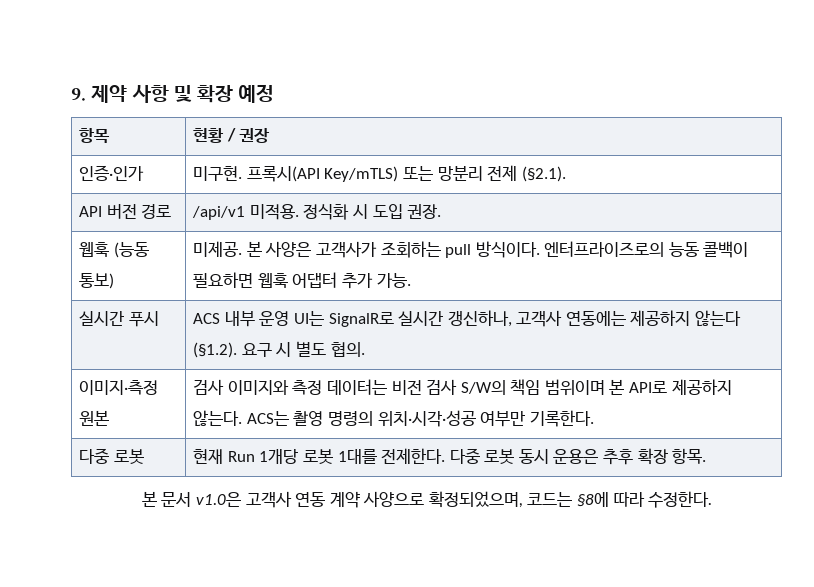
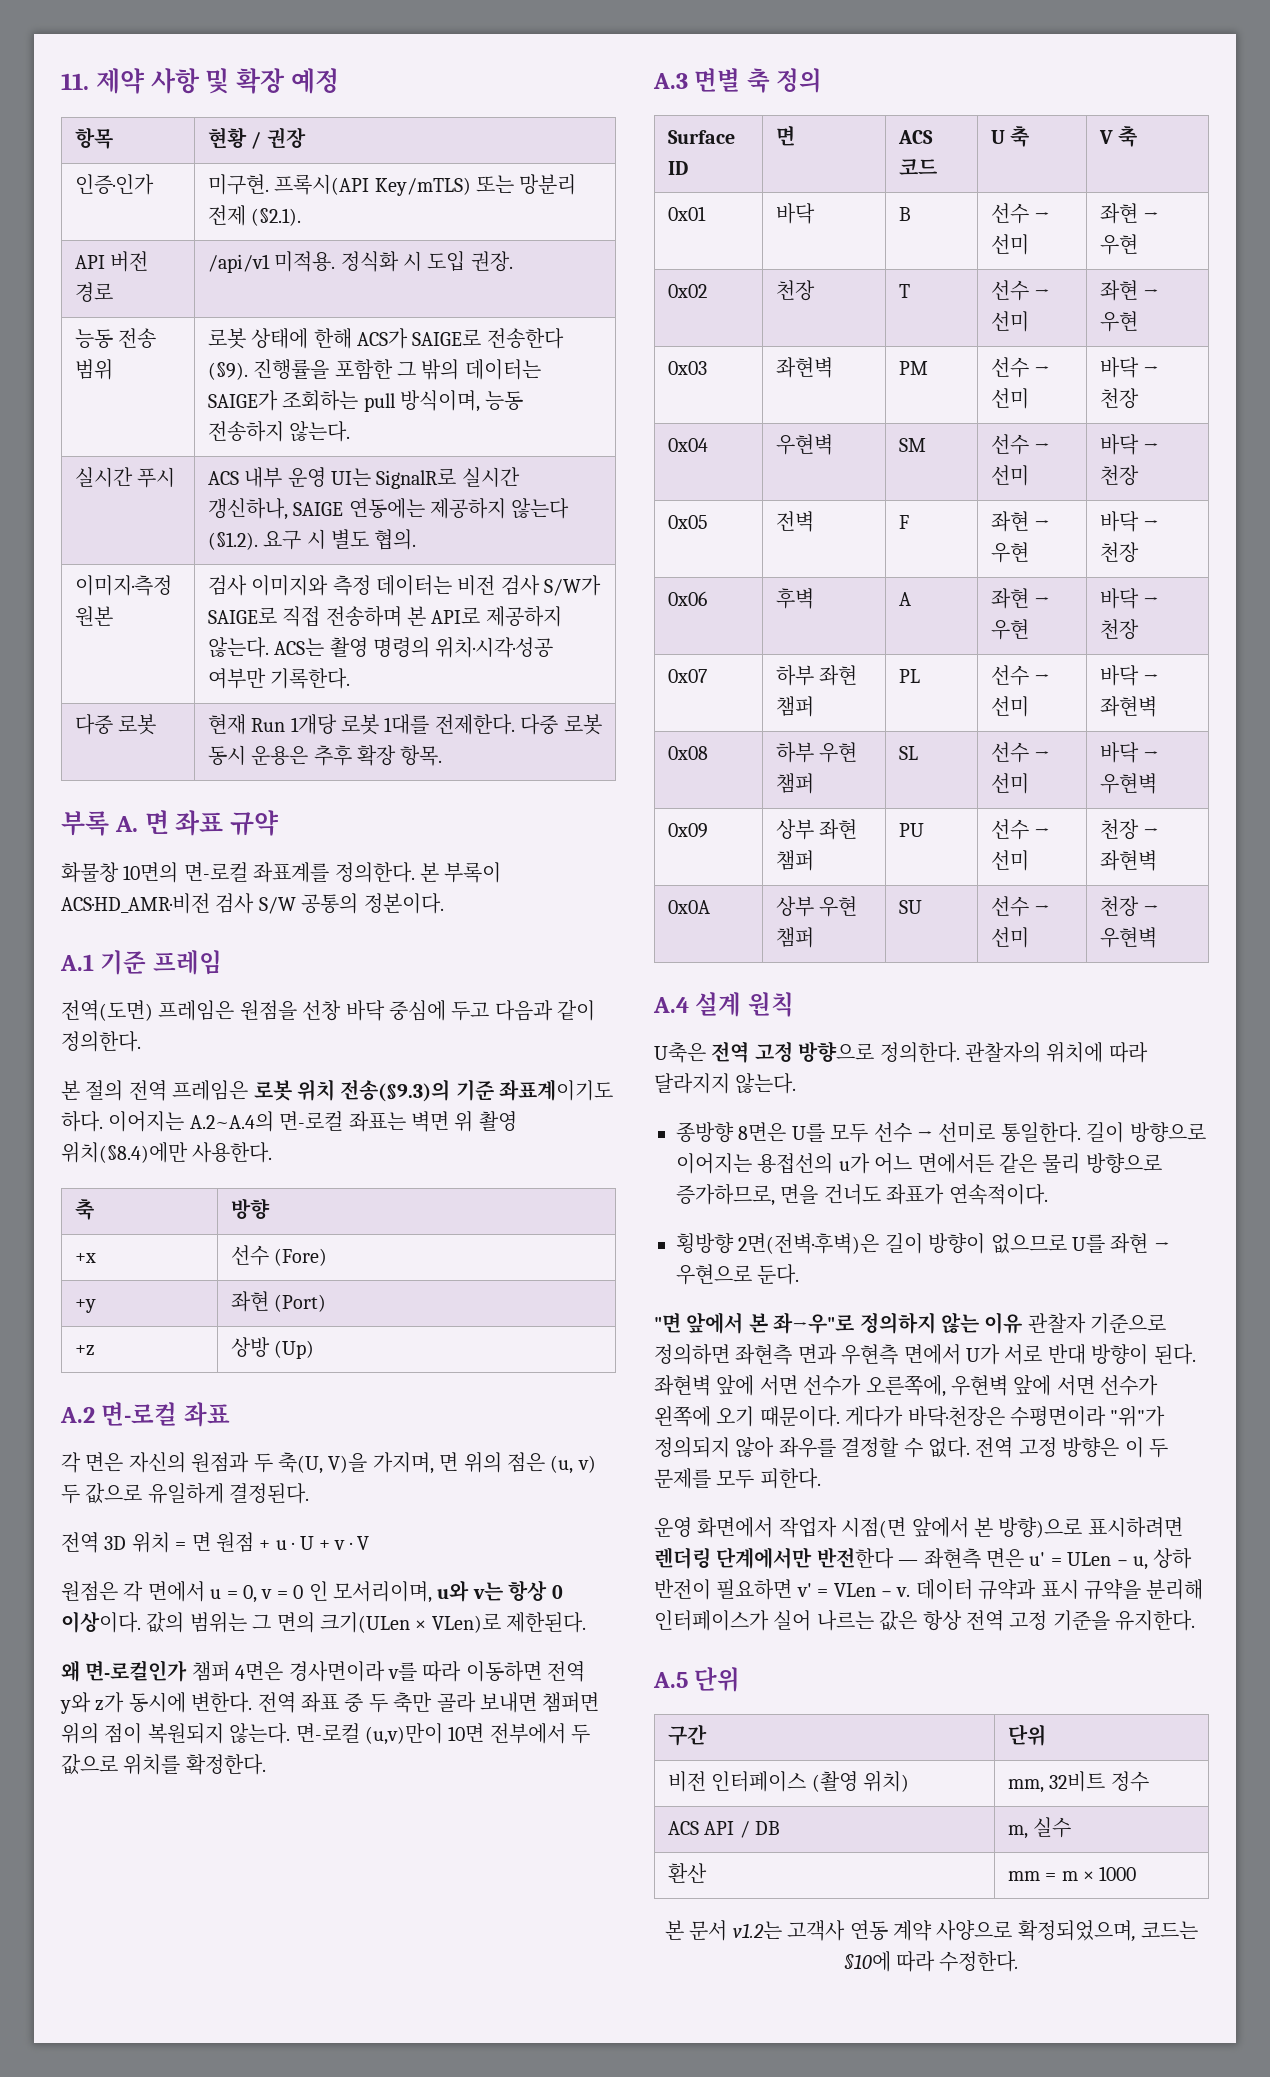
[71,88,86,101] 9. -> [61,73,89,90] 11.
[79,242,149,258] [79,273,115,289] [193,241,749,258] [193,272,411,289] 웹훅 (능동 통보) | 미제공. 본 사양은 고객사가 조회하는 pull 방식이다. 엔터프라이즈로의 능동 콜백이 필요하면 웹훅 어댑터 추가 가능. -> [74,328,157,349] [74,359,113,380] [207,328,564,349] [207,359,541,380] [207,390,524,412] [207,421,351,442] 능동 전송 범위 | 로봇 상태에 한해 ACS가 SAIGE로 전송한다 (§9). 진행률을 포함한 그 밖의 데이터는 SAIGE가 조회하는 pull 방식이며, 능동 전송하지 않는다.
[516,310,563,327] 고객사 -> [293,502,344,516] SAIGE
[460,379,605,396] S/W의 책임 범위이며 -> [544,575,602,596] [207,606,402,627] S/W가 SAIGE로 직접 전송하며
(707, 456) none -> [61,810,279,836] [61,862,502,883] [61,893,444,914] [60,950,222,975] [61,1000,596,1021] [61,1031,141,1052] [61,1079,614,1102] [61,1111,517,1132] [61,1142,273,1163] [74,1199,94,1220] [230,1198,270,1219] [74,1253,96,1263] [230,1245,328,1266] [74,1299,96,1313] [230,1291,327,1312] [74,1345,95,1356] [230,1337,315,1359] [60,1402,230,1427] [61,1452,596,1474] [61,1483,310,1504] [61,1532,370,1553] [61,1580,563,1603] [61,1611,587,1633] [61,1660,586,1682] [60,1692,600,1714] [61,1723,591,1745] [61,1754,266,1775] [653,68,823,93] [667,130,735,144] [667,161,688,175] [775,126,795,146] [897,130,933,144] [898,159,937,175] [990,126,1030,147] [1098,126,1138,147] [667,206,706,221] [775,203,815,224] [898,207,911,221] [990,203,1051,224] [990,234,1029,255] [1099,203,1160,224] [1099,234,1138,255] [667,284,707,298] [775,280,815,301] [898,284,910,298] [990,280,1051,301] [990,311,1029,332] [1099,280,1160,301] [1099,311,1138,332] [667,361,707,375] [775,357,833,378] [898,361,928,375] [990,357,1051,378] [990,388,1029,409] [1099,357,1160,378] [1099,388,1139,409] [667,438,708,452] [775,434,833,455] [898,438,926,452] [990,434,1051,455] [990,465,1029,486] [1099,434,1160,455] [1099,465,1139,486] [667,515,708,529] [775,511,814,532] [898,515,909,529] [990,511,1051,532] [990,542,1029,563] [1099,511,1160,532] [1099,542,1139,563] [667,591,707,606] [775,588,814,609] [898,592,911,606] [990,588,1051,609] [990,619,1029,640] [1099,588,1160,609] [1099,619,1139,640] [667,669,707,683] [775,665,858,686] [775,696,814,717] [898,669,920,683] [990,665,1051,686] [990,696,1029,717] [1099,665,1160,686] [1099,696,1157,717] [667,746,708,760] [775,742,858,763] [775,773,814,794] [898,746,918,760] [990,742,1051,763] [990,773,1029,794] [1099,742,1160,763] [1099,773,1157,794] [667,823,708,838] [775,819,858,840] [775,850,814,871] [898,823,924,837] [990,819,1051,840] [990,850,1029,871] [1099,819,1160,840] [1099,850,1157,871] [667,900,710,914] [775,896,858,917] [775,927,814,948] [898,900,922,914] [990,896,1051,917] [990,927,1029,948] [1099,896,1160,917] [1099,927,1157,948] [653,992,794,1017] [654,1041,1148,1063] [654,1073,797,1094] [676,1122,1206,1143] [676,1153,1162,1174] [676,1184,1048,1206] [676,1233,1170,1254] [676,1264,800,1285] [654,1312,1167,1334] [654,1344,1196,1365] [654,1375,1159,1397] [654,1406,1166,1427] [654,1437,1168,1458] [654,1468,821,1489] [654,1517,1183,1538] [654,1547,1193,1570] [654,1579,1204,1600] [654,1610,1196,1631] [653,1667,741,1692] [667,1724,707,1746] [1007,1724,1046,1746] [667,1771,910,1792] [1007,1771,1149,1793] [667,1821,781,1838] [1007,1817,1072,1839] [667,1863,707,1883] [1007,1866,1137,1881] // 부록 A. 면 좌표 규약 // 화물창 10면의 면-로컬 좌표계를 정의한다. 본 부록이 ACS·HD_AMR·비전 검사 S/W 공통의 정본이다. // A.1 기준 프레임 // 전역(도면) 프레임은 원점을 선창 바닥 중심에 두고 다음과 같이 정의한다. // 본 절의 전역 프레임은 로봇 위치 전송(§9.3)의 기준 좌표계이기도 하다. 이어지는 A.2~A.4의 면-로컬 좌표는 벽면 위 촬영 위치(§8.4)에만 사용한다. // 축 | 방향 // +x | 선수 (Fore) // +y | 좌현 (Port) // +z | 상방 (Up) // A.2 면-로컬 좌표 // 각 면은 자신의 원점과 두 축(U, V)을 가지며, 면 위의 점은 (u, v) 두 값으로 유일하게 결정된다. // 전역 3D 위치 = 면 원점 + u · U + v · V // 원점은 각 면에서 u = 0, v = 0 인 모서리이며, u와 v는 항상 0 이상이다. 값의 범위는 그 면의 크기(ULen × VLen)로 제한된다. // 왜 면-로컬인가 챔퍼 4면은 경사면이라 v를 따라 이동하면 전역 y와 z가 동시에 변한다. 전역 좌표 중 두 축만 골라 보내면 챔퍼면 위의 점이 복원되지 않는다. 면-로컬 (u,v)만이 10면 전부에서 두 값으로 위치를 확정한다. // A.3 면별 축 정의 // Surface ID | 면 | ACS 코드 | U 축 | V 축 // 0x01 | 바닥 | B | 선수 → 선미 | 좌현 → 우현 // 0x02 | 천장 | T | 선수 → 선미 | 좌현 → 우현 // 0x03 | 좌현벽 | PM | 선수 → 선미 | 바닥 → 천장 // 0x04 | 우현벽 | SM | 선수 → 선미 | 바닥 → 천장 // 0x05 | 전벽 | F | 좌현 → 우현 | 바닥 → 천장 // 0x06 | 후벽 | A | 좌현 → 우현 | 바닥 → 천장 // 0x07 | 하부 좌현 챔퍼 | PL | 선수 → 선미 | 바닥 → 좌현벽 // 0x08 | 하부 우현 챔퍼 | SL | 선수 → 선미 | 바닥 → 우현벽 // 0x09 | 상부 좌현 챔퍼 | PU | 선수 → 선미 | 천장 → 좌현벽 // 0x0A | 상부 우현 챔퍼 | SU | 선수 → 선미 | 천장 → 우현벽 // A.4 설계 원칙 // U축은 전역 고정 방향으로 정의한다. 관찰자의 위치에 따라 달라지지 않는다. // 종방향 8면은 U를 모두 선수 → 선미로 통일한다. 길이 방향으로 이어지는 용접선의 u가 어느 면에서든 같은 물리 방향으로 증가하므로, 면을 건너도 좌표가 연속적이다. // 횡방향 2면(전벽·후벽)은 길이 방향이 없으므로 U를 좌현 → 우현으로 둔다. // "면 앞에서 본 좌→우"로 정의하지 않는 이유 관찰자 기준으로 정의하면 좌현측 면과 우현측 면에서 U가 서로 반대 방향이 된다. 좌현벽 앞에 서면 선수가 오른쪽에, 우현벽 앞에 서면 선수가 왼쪽에 오기 때문이다. 게다가 바닥·천장은 수평면이라 "위"가 정의되지 않아 좌우를 결정할 수 없다. 전역 고정 방향은 이 두 문제를 모두 피한다. // 운영 화면에서 작업자 시점(면 앞에서 본 방향)으로 표시하려면 렌더링 단계에서만 반전한다 — 좌현측 면은 u' = ULen − u, 상하 반전이 필요하면 v' = VLen − v. 데이터 규약과 표시 규약을 분리해 인터페이스가 실어 나르는 값은 항상 전역 고정 기준을 유지한다. // A.5 단위 // 구간 | 단위 // 비전 인터페이스 (촬영 위치) | mm, 32비트 정수 // ACS API / DB | m, 실수 // 환산 | mm = m × 1000
[195,492,241,507] v1.0은 -> [732,1921,782,1939] v1.2는
[577,492,610,507] §8에 -> [843,1951,891,1972] §10에

